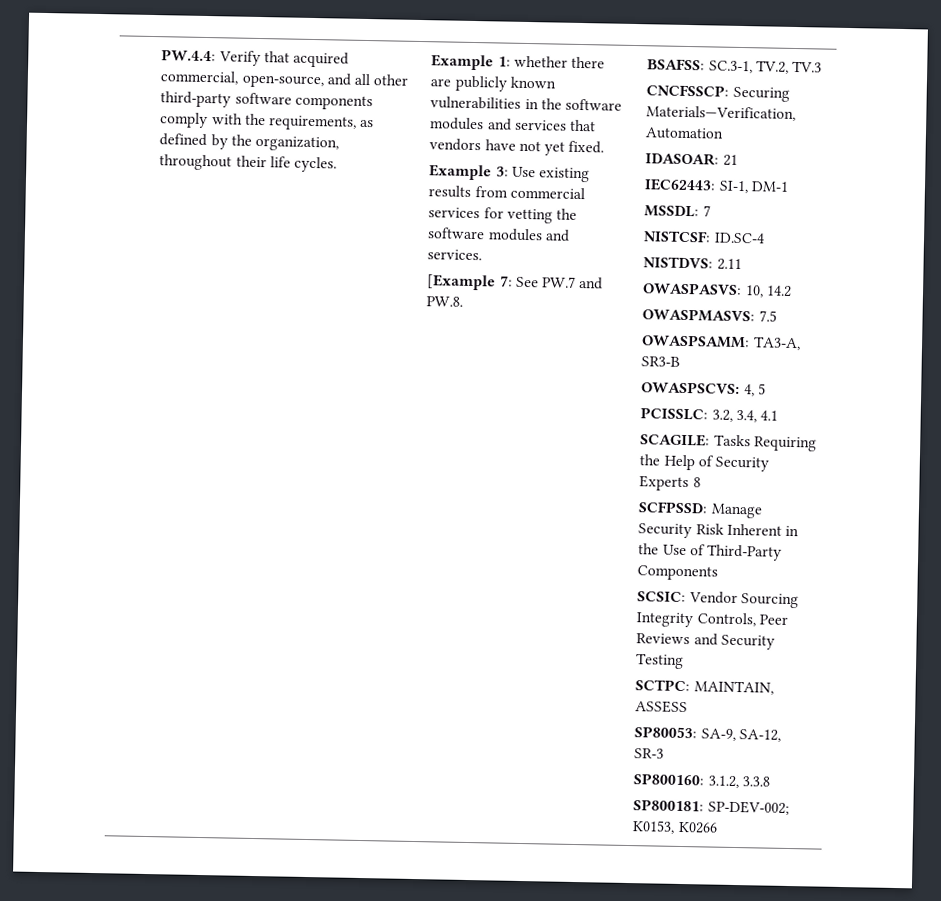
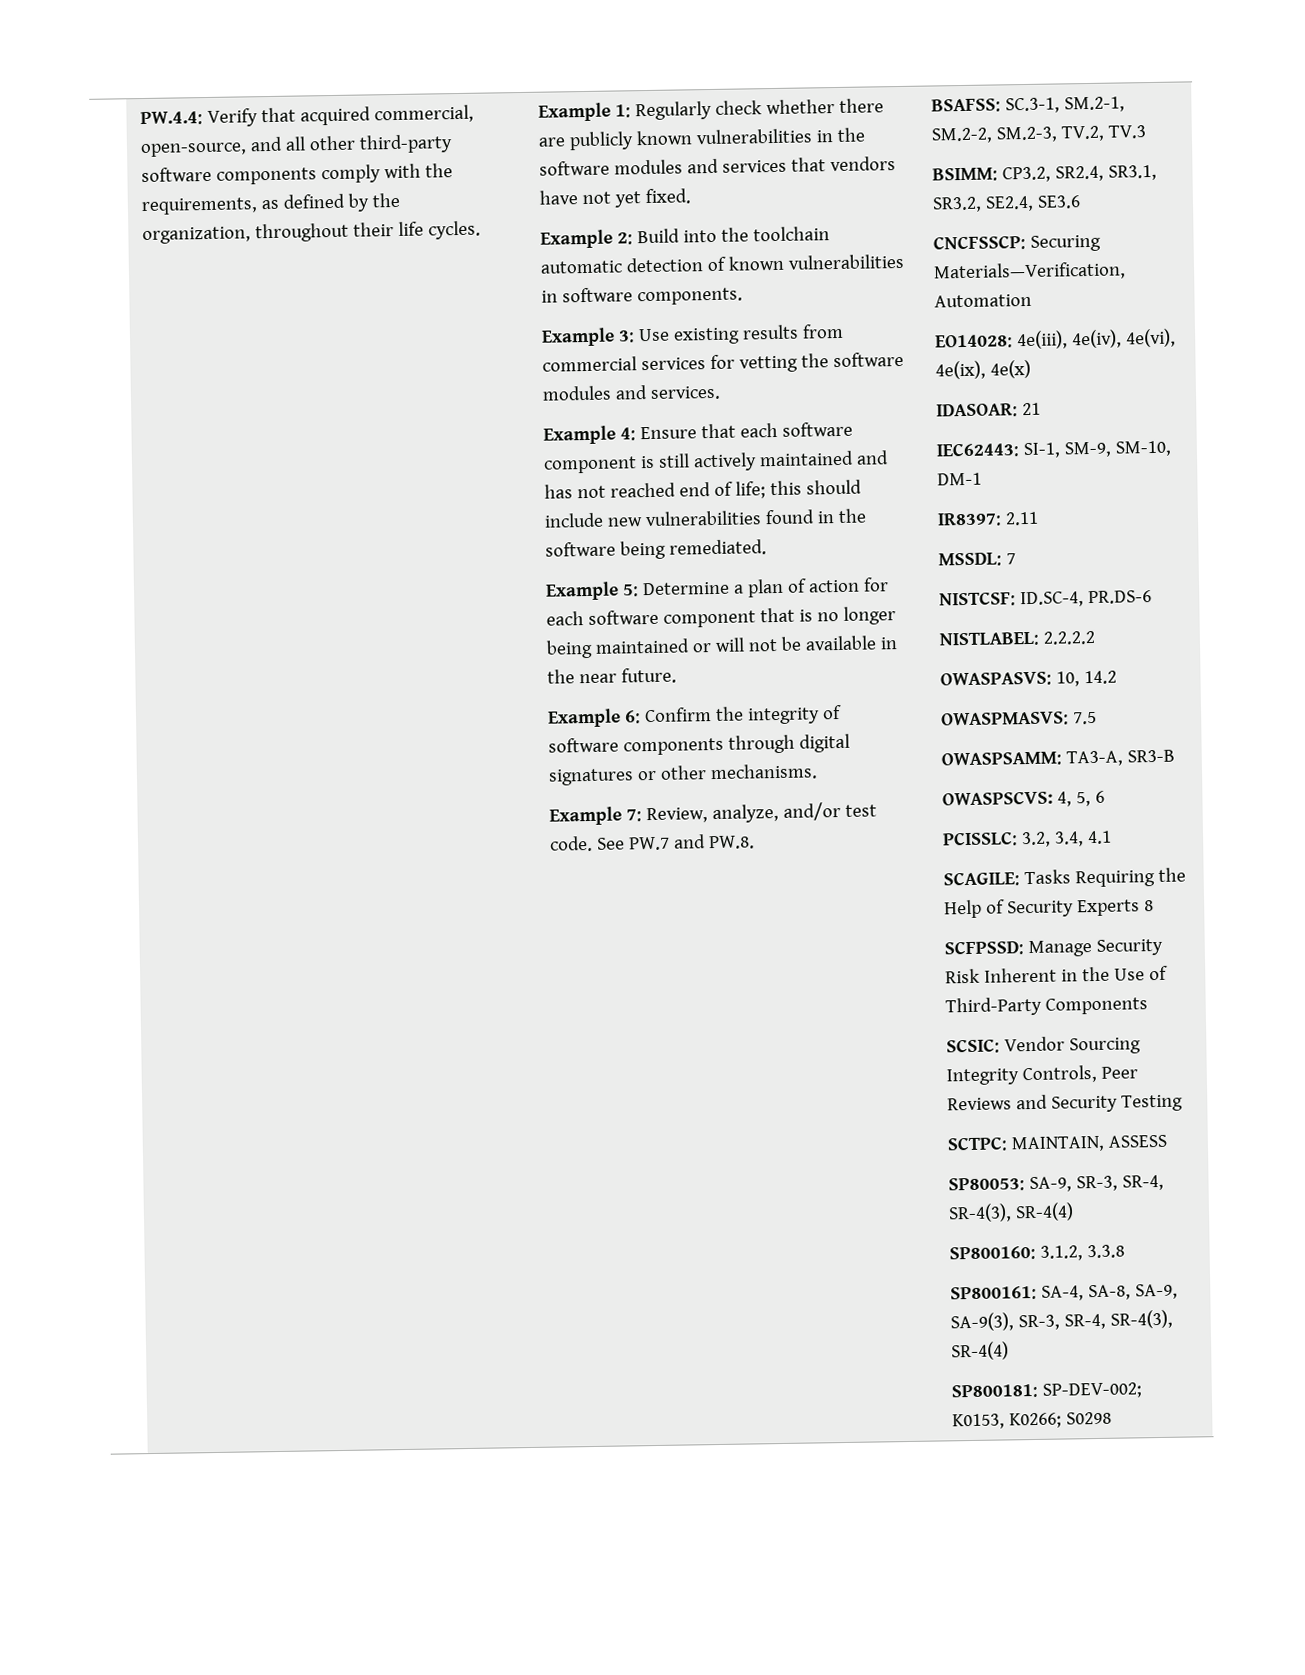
(511, 61) none -> [635,100,763,121] Regularly check
(605, 147) none -> [540,226,831,249] [540,253,905,274] [541,287,744,306] // Example 2: Build into the toolchain automatic detection of known vulnerabilities in software components.
[427,274,513,291] [Example 7: -> [543,421,854,445] [543,450,890,474] [544,479,863,499] [544,508,868,528] [545,539,768,560] [545,577,890,601] [546,606,897,628] [546,635,899,659] [547,667,678,684] [547,704,843,728] [548,733,851,756] [548,763,819,786] [549,801,878,826] [549,835,594,852] Example 4: Ensure that each software component is still actively maintained and has not reached end of life; this should include new vulnerabilities found in the software being remediated. // Example 5: Determine a plan of action for each software component that is no longer being maintained or will not be available in the near future. // Example 6: Confirm the integrity of software components through digital signatures or other mechanisms. // Example 7: Review, analyze, and/or test code.
(753, 67) none -> [1064,96,1126,113] [931,126,1058,144] SM.2-1, SM.2-2, SM.2-3,
[646,84,790,102] [646,105,797,122] [645,127,725,140] CNCFSSCP: Securing Materials—Verification, Automation -> [932,164,1158,183] [932,195,1082,213] [933,234,1102,252] [933,261,1127,282] [934,293,1033,308] [935,328,1177,350] [935,359,1032,380] BSIMM: CP3.2, SR2.4, SR3.1, SR3.2, SE2.4, SE3.6 // CNCFSSCP: Securing Materials—Verification, Automation // EO14028: 4e(iii), 4e(iv), 4e(vi), 4e(ix), 4e(x)
(749, 187) none -> [1064,440,1173,458] SM-9, SM-10,
(789, 186) none -> [937,511,1040,527] // IR8397: 2.11
[713,232,765,244] [643,256,742,271] ID.SC-4 // NISTDVS: 2.11 -> [1020,590,1153,608] [939,630,1096,647] ID.SC-4, PR.DS-6 // NISTLABEL: 2.2.2.2
[757,383,766,395] 5 -> [1076,790,1106,807] 5, 6
[738,729,781,742] [634,748,665,759] SA-12, SR-3 -> [1076,1174,1165,1192] [948,1202,1075,1223] SR-3, SR-4, SR-4(3), SR-4(4)
(770, 781) none -> [950,1283,1179,1301] [950,1309,1174,1332] [951,1341,1010,1361] // SP800161: SA-4, SA-8, SA-9, SA-9(3), SR-3, SR-4, SR-4(3), SR-4(4)
[677,821,718,834] K0266 -> [1009,1411,1113,1429] K0266; S0298

